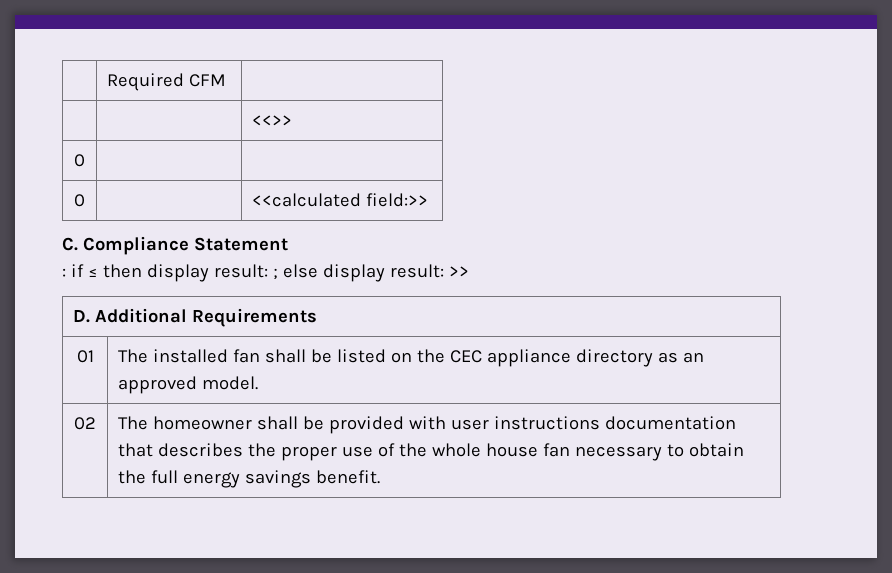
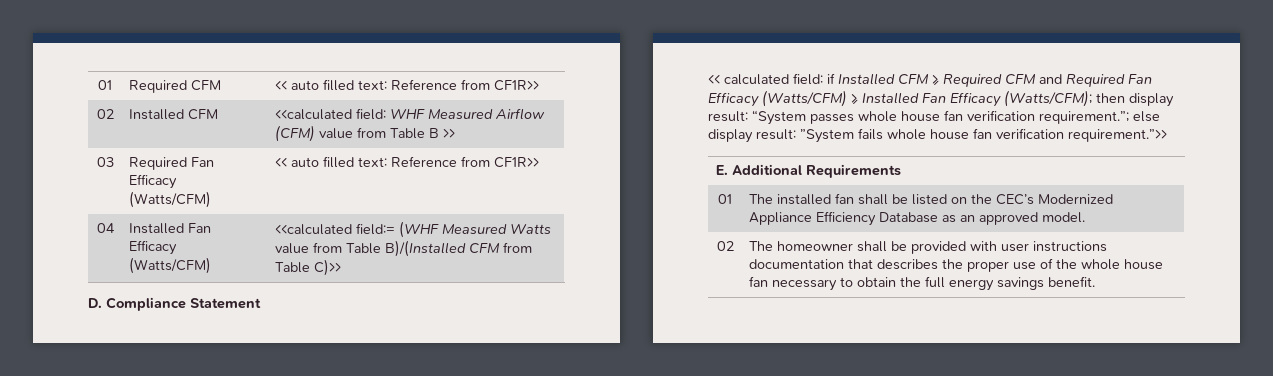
(107, 82) none -> [98,80,112,90] 01
[252,115,293,126] [74,154,85,167] [74,194,85,207] [252,193,429,207] [62,236,288,255] [62,264,469,282] [73,310,91,323] // | | <<>> // 0 | | // 0 | | <<calculated field:>> // C. Compliance Statement // : if ≤ then display result: ; else display result: >> // D. -> [274,79,539,91] [96,109,114,119] [128,109,218,120] [274,108,545,120] [274,125,455,142] [96,157,114,167] [128,157,214,170] [128,174,177,189] [128,191,211,208] [274,156,539,168] [96,223,115,233] [128,223,211,234] [128,240,177,255] [128,257,211,274] [274,221,551,238] [274,240,532,257] [274,259,341,276] [88,297,261,311] [708,73,1152,87] [708,90,1174,107] [708,110,1160,125] [708,128,1167,143] [715,165,728,175] << auto filled text: Reference from CF1R>> // 02 | Installed CFM | <<calculated field: WHF Measured Airflow (CFM) value from Table B >> // 03 | Required Fan Efficacy (Watts/CFM) | << auto filled text: Reference from CF1R>> // 04 | Installed Fan Efficacy (Watts/CFM) | <<calculated field:= (WHF Measured Watts value from Table B)/(Installed CFM from Table C)>> // D. Compliance Statement // << calculated field: if Installed CFM ≥ Required CFM and Required Fan Efficacy (Watts/CFM) ≥ Installed Fan Efficacy (Watts/CFM); then display result: “System passes whole house fan verification requirement.”; else display result: ”System fails whole house fan verification requirement.”>> // E.
[450,349,654,367] CEC appliance directory -> [995,194,1113,205] [748,211,938,226] CEC’s Modernized Appliance Efficiency Database

